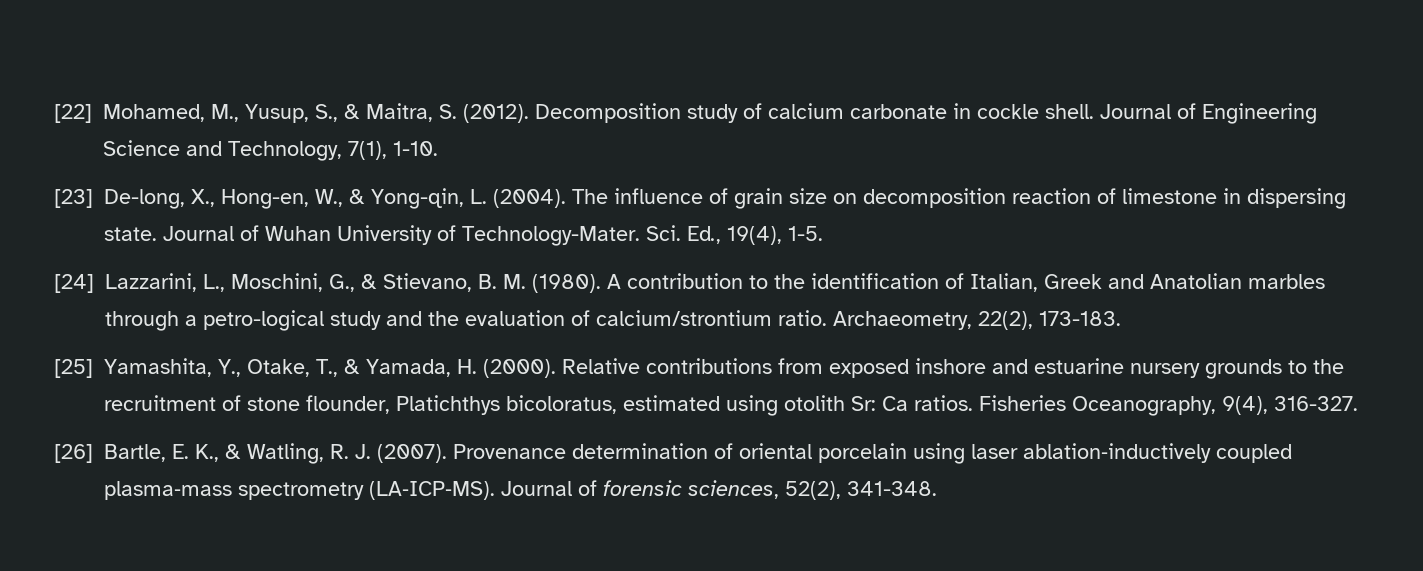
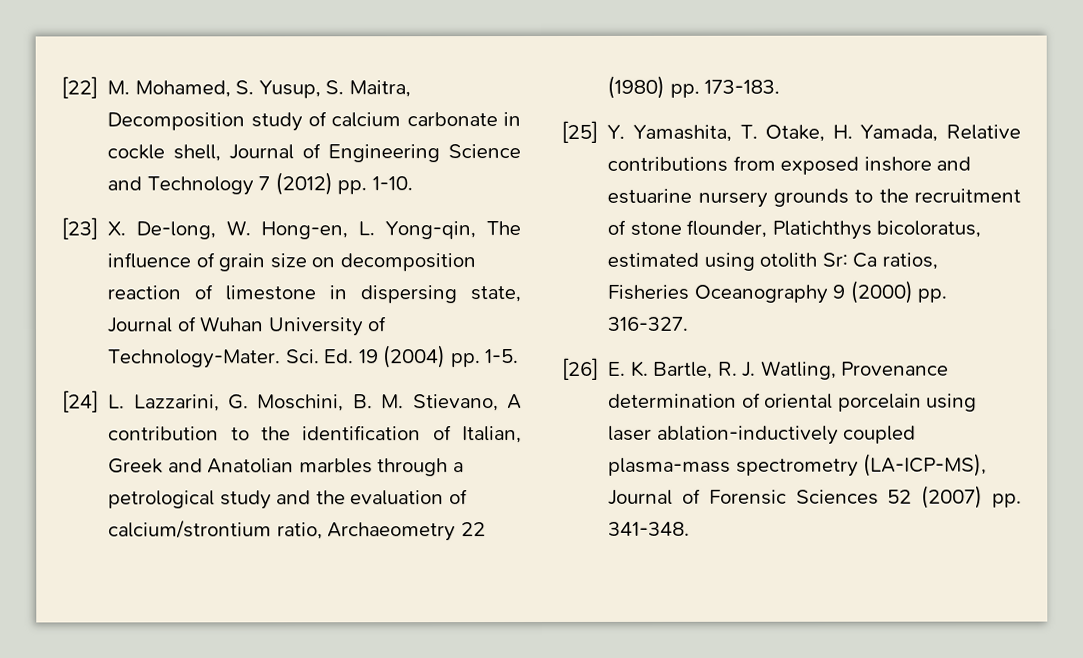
[103,103,529,123] Mohamed, M., Yusup, S., & Maitra, S. (2012). -> [107,80,411,99] M. Mohamed, S. Yusup, S. Maitra,
[1045,104,1094,119] shell. -> [173,144,222,162] shell,
[228,141,438,161] [54,188,566,209] Technology, 7(1), 1-10. // [23] De-long, X., Hong-en, W., & Yong-qin, L. (2004). -> [146,172,413,196] [61,217,477,240] Technology 7 (2012) pp. 1-10. // [23] X. De-long, W. Hong-en, L. Yong-qin,
[104,227,157,241] state. -> [469,286,521,303] state,
[687,226,823,245] [54,273,472,293] Ed., 19(4), 1-5. // [24] Lazzarini, L., Moschini, G., & Stievano, -> [324,345,520,369] [62,390,345,413] Ed. 19 (2004) pp. 1-5. // [24] L. Lazzarini, G. Moschini,
[532,274,601,293] (1980). -> [412,394,499,412] Stievano,
[203,310,324,331] petro-logical -> [108,490,216,509] petrological
[778,310,1121,330] [54,358,556,378] ratio. Archaeometry, 22(2), 173-183. // [25] Yamashita, Y., Otake, T., & Yamada, H. (2000). -> [276,522,486,542] [607,75,781,99] [561,120,939,143] ratio, Archaeometry 22 (1980) pp. 173-183. // [25] Y. Yamashita, T. Otake, H. Yamada,
[914,395,1358,416] [54,443,324,464] ratios. Fisheries Oceanography, 9(4), 316-327. // [26] Bartle, E. K., & Watling, -> [881,252,938,270] [607,280,948,304] [607,316,690,331] [562,357,714,380] ratios, Fisheries Oceanography 9 (2000) pp. 316-327. // [26] E. K. Bartle,
[377,444,447,463] (2007). -> [760,360,837,380] Watling,
[369,480,841,500] (LA‐ICP‐MS). Journal of forensic sciences, 52(2), -> [863,453,988,477] [608,485,1023,509] (LA‐ICP‐MS), Journal of Forensic Sciences 52 (2007) pp.

